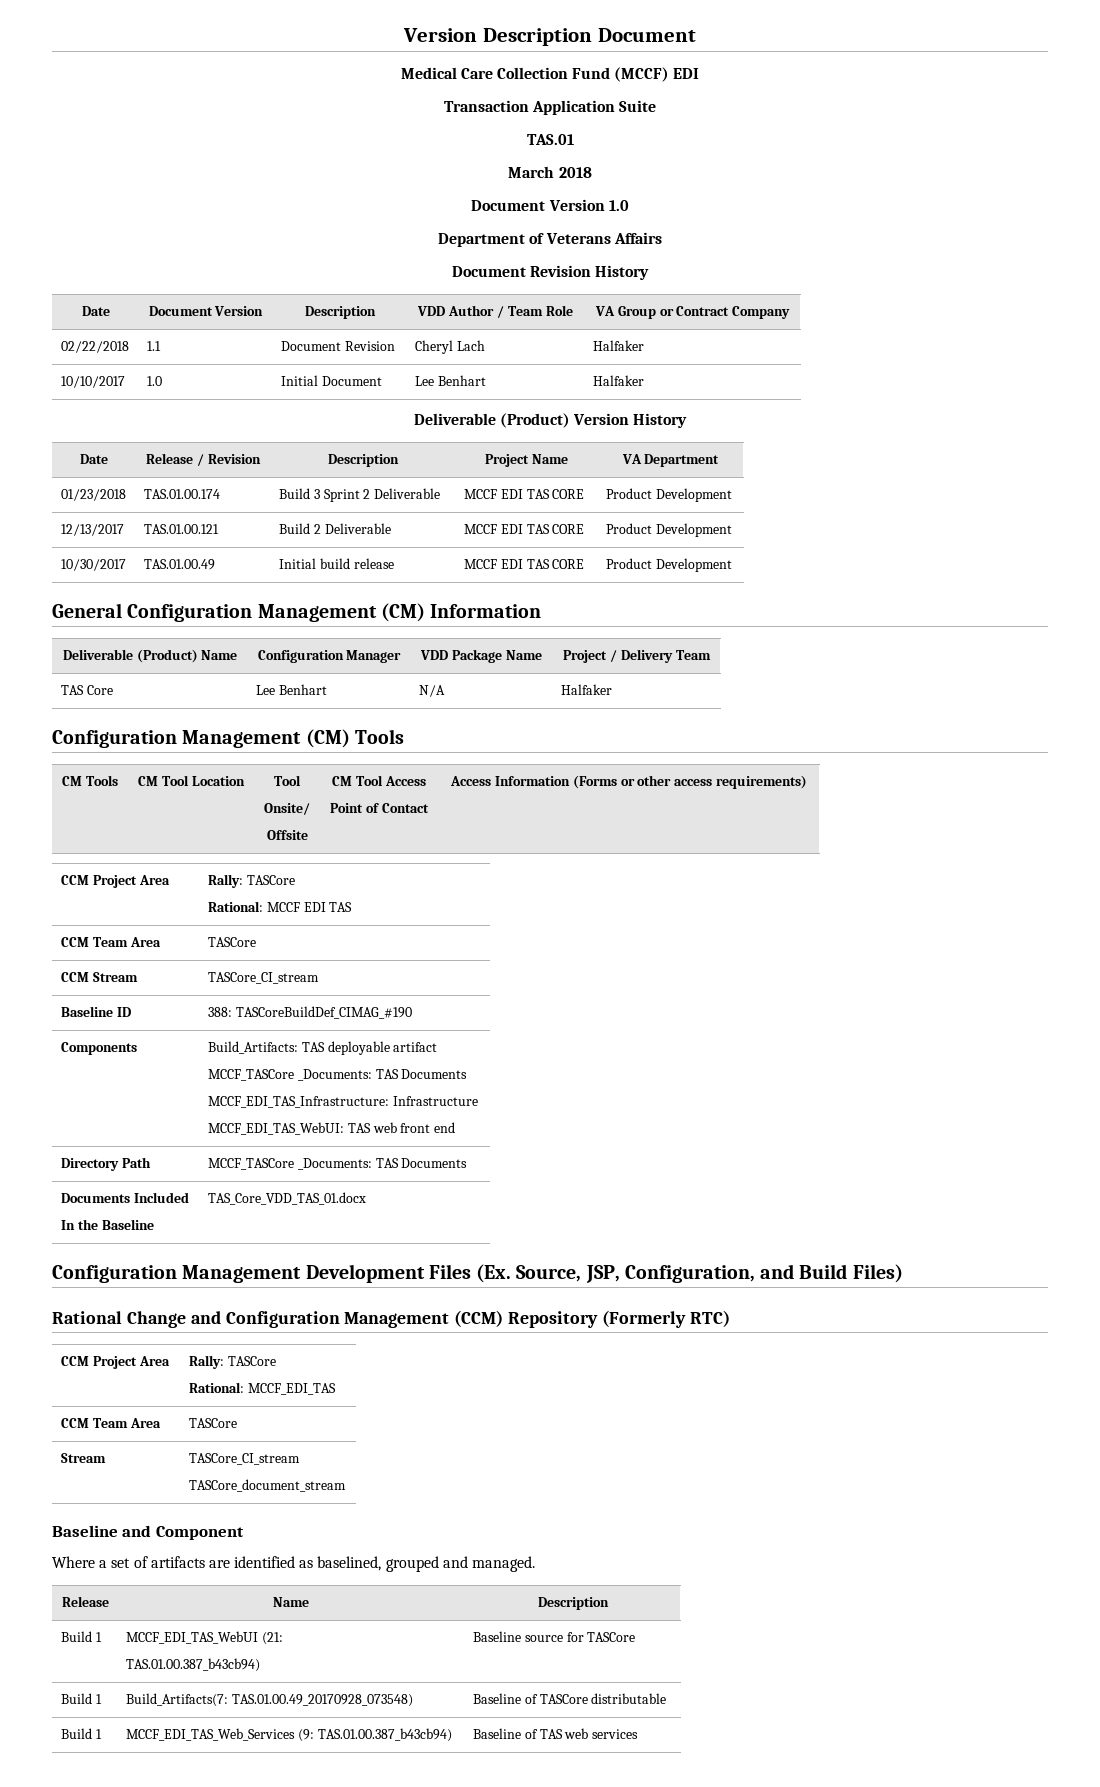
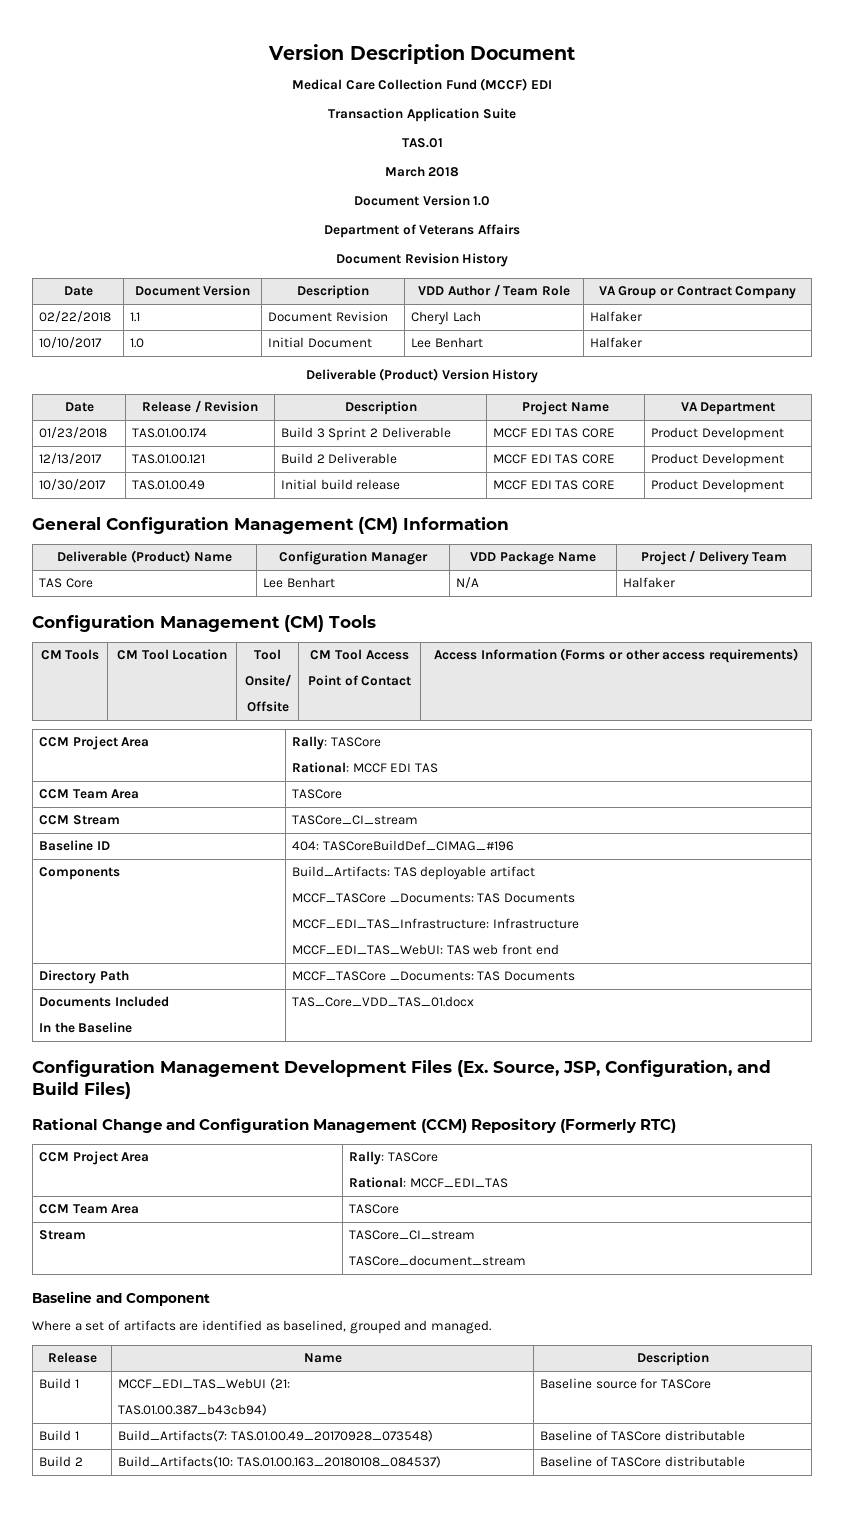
[207,1006,412,1019] 388: TASCoreBuildDef_CIMAG_#190 -> [292,840,514,851] 404: TASCoreBuildDef_CIMAG_#196
[95,1729,102,1739] [125,1728,452,1742] [472,1728,639,1739] 1 | MCCF_EDI_TAS_Web_Services (9: TAS.01.00.387_b43cb94) | Baseline of TAS web services -> [74,1457,83,1466] [118,1456,441,1468] [540,1456,745,1467] 2 | Build_Artifacts(10: TAS.01.00.163_20180108_084537) | Baseline of TASCore distributable

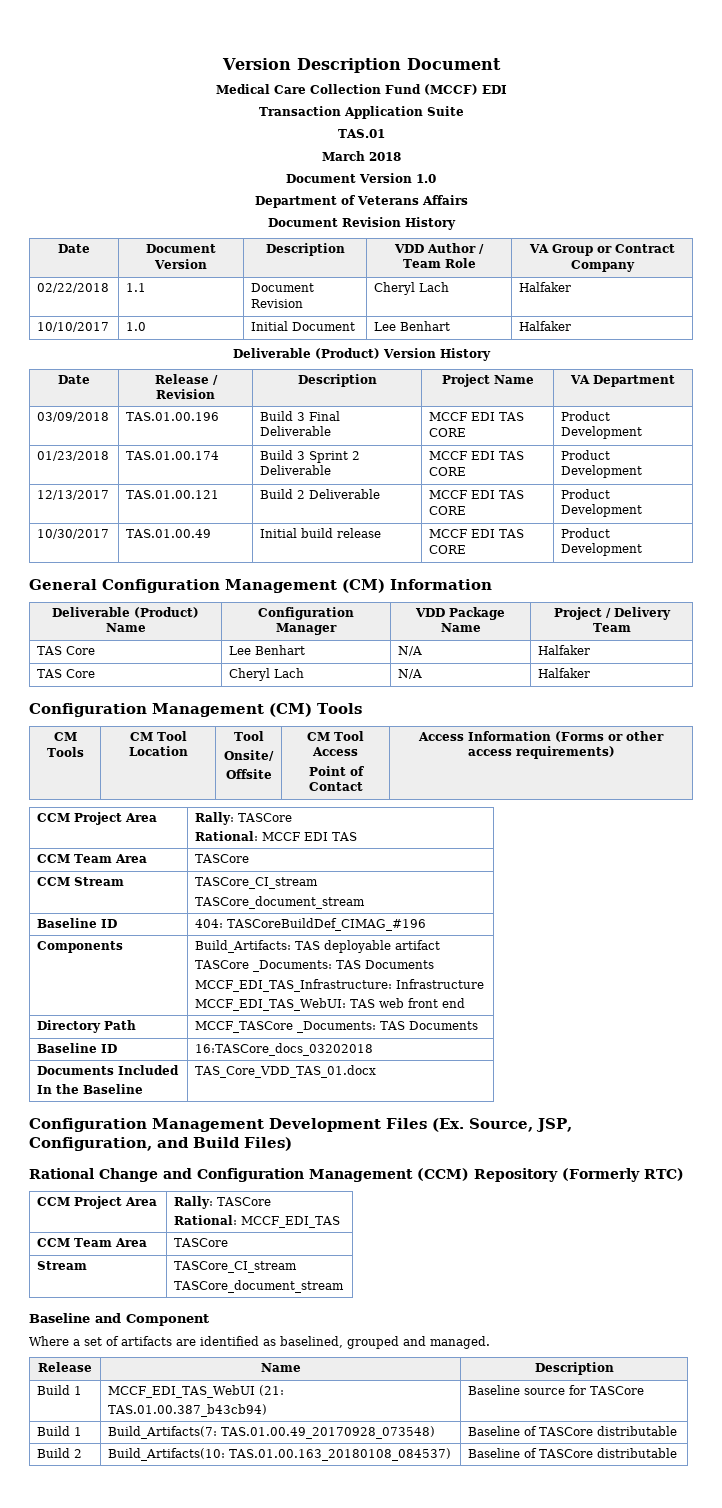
(776, 408) none -> [37,412,110,422] [126,412,220,421] [260,411,341,421] [260,426,332,436] [429,412,525,421] [429,428,467,437] [561,411,611,421] [561,426,643,439] // 03/09/2018 | TAS.01.00.196 | Build 3 Final Deliverable | MCCF EDI TAS CORE | Product Development
(676, 582) none -> [37,669,96,678] [229,668,305,681] [398,669,423,679] [538,668,591,678] // TAS Core | Cheryl Lach | N/A | Halfaker
(419, 820) none -> [195,896,366,909] // TASCore_document_stream
[292,893,387,903] MCCF_TASCore -> [195,960,250,969] TASCore
(575, 976) none -> [37,1043,118,1053] [195,1043,374,1056] // Baseline ID | 16:TASCore_docs_03202018

